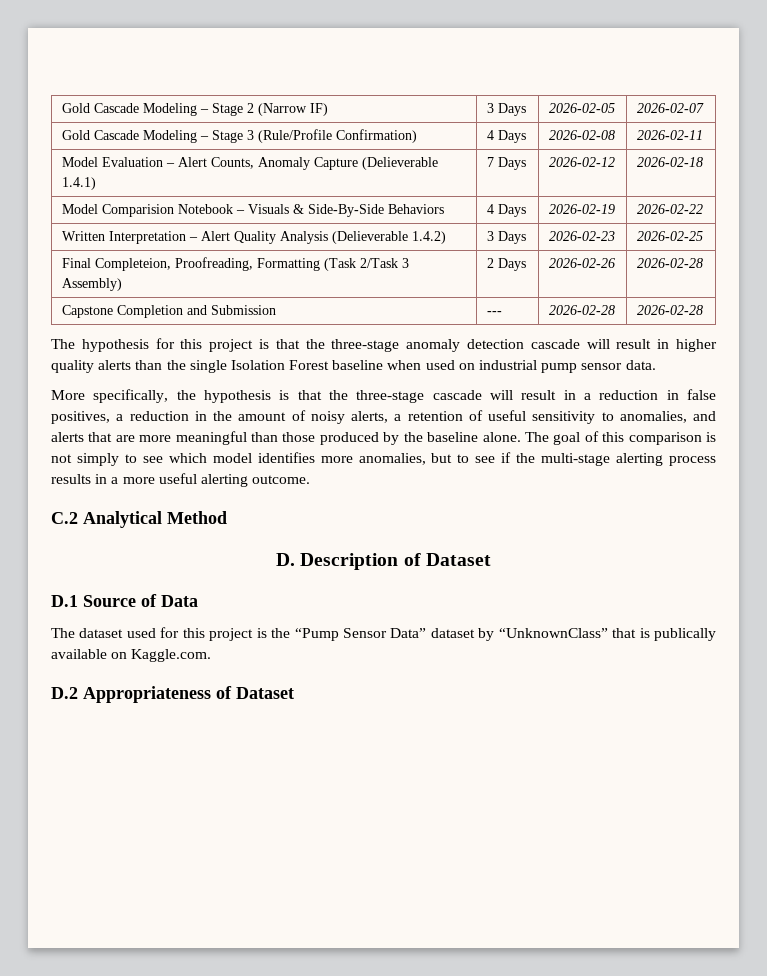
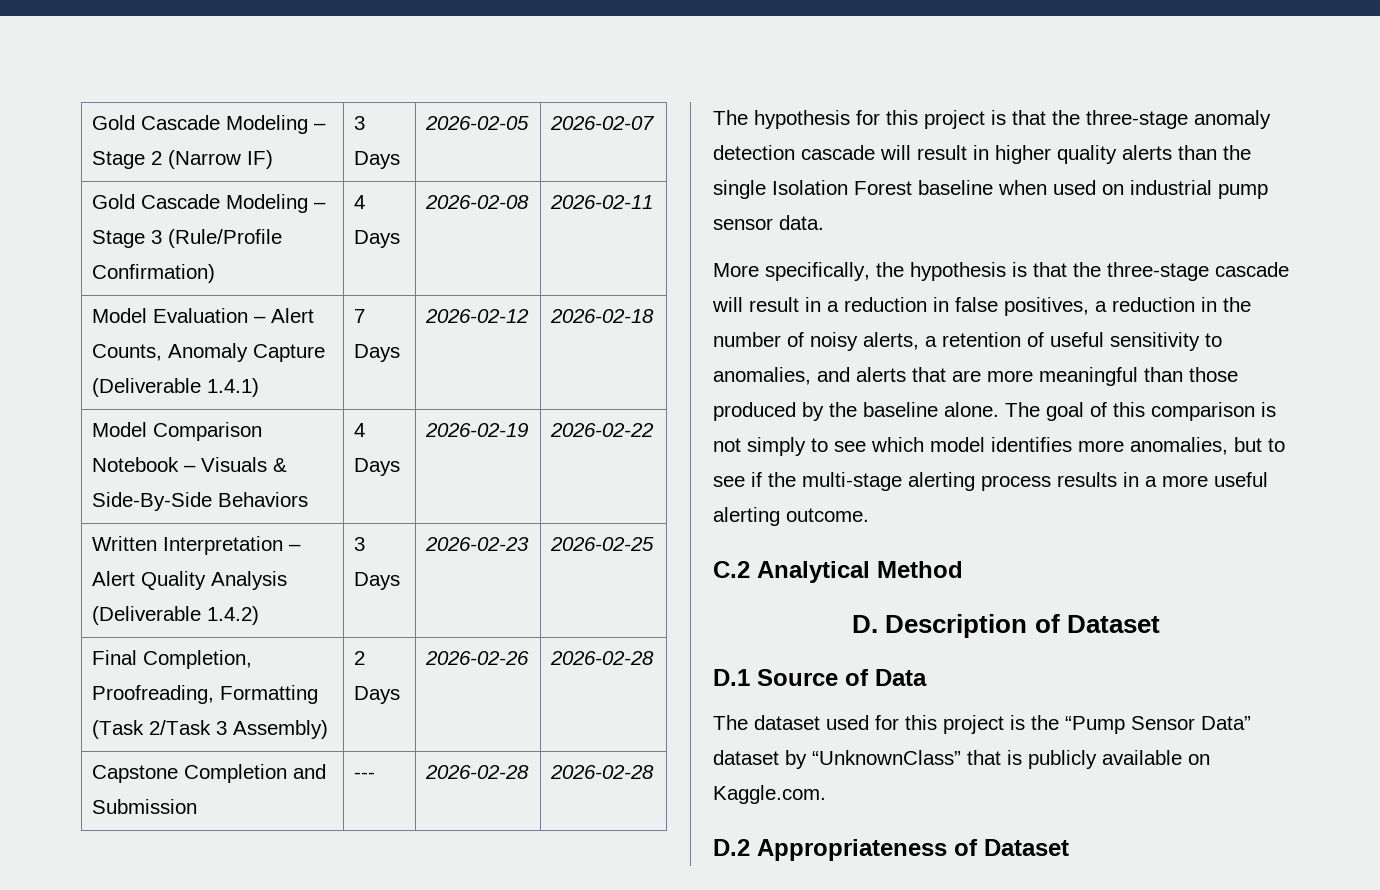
[361,157,438,170] (Delieverable -> [92,378,202,397] (Deliverable
[101,204,174,217] Comparision -> [153,422,263,441] Comparison
[331,231,408,244] (Delieverable -> [92,606,202,625] (Deliverable
[94,258,171,271] Completeion, -> [143,650,253,669] Completion,
[238,412,287,421] amount -> [713,332,781,347] number
[654,628,716,641] publically -> [1028,750,1097,769] publicly

